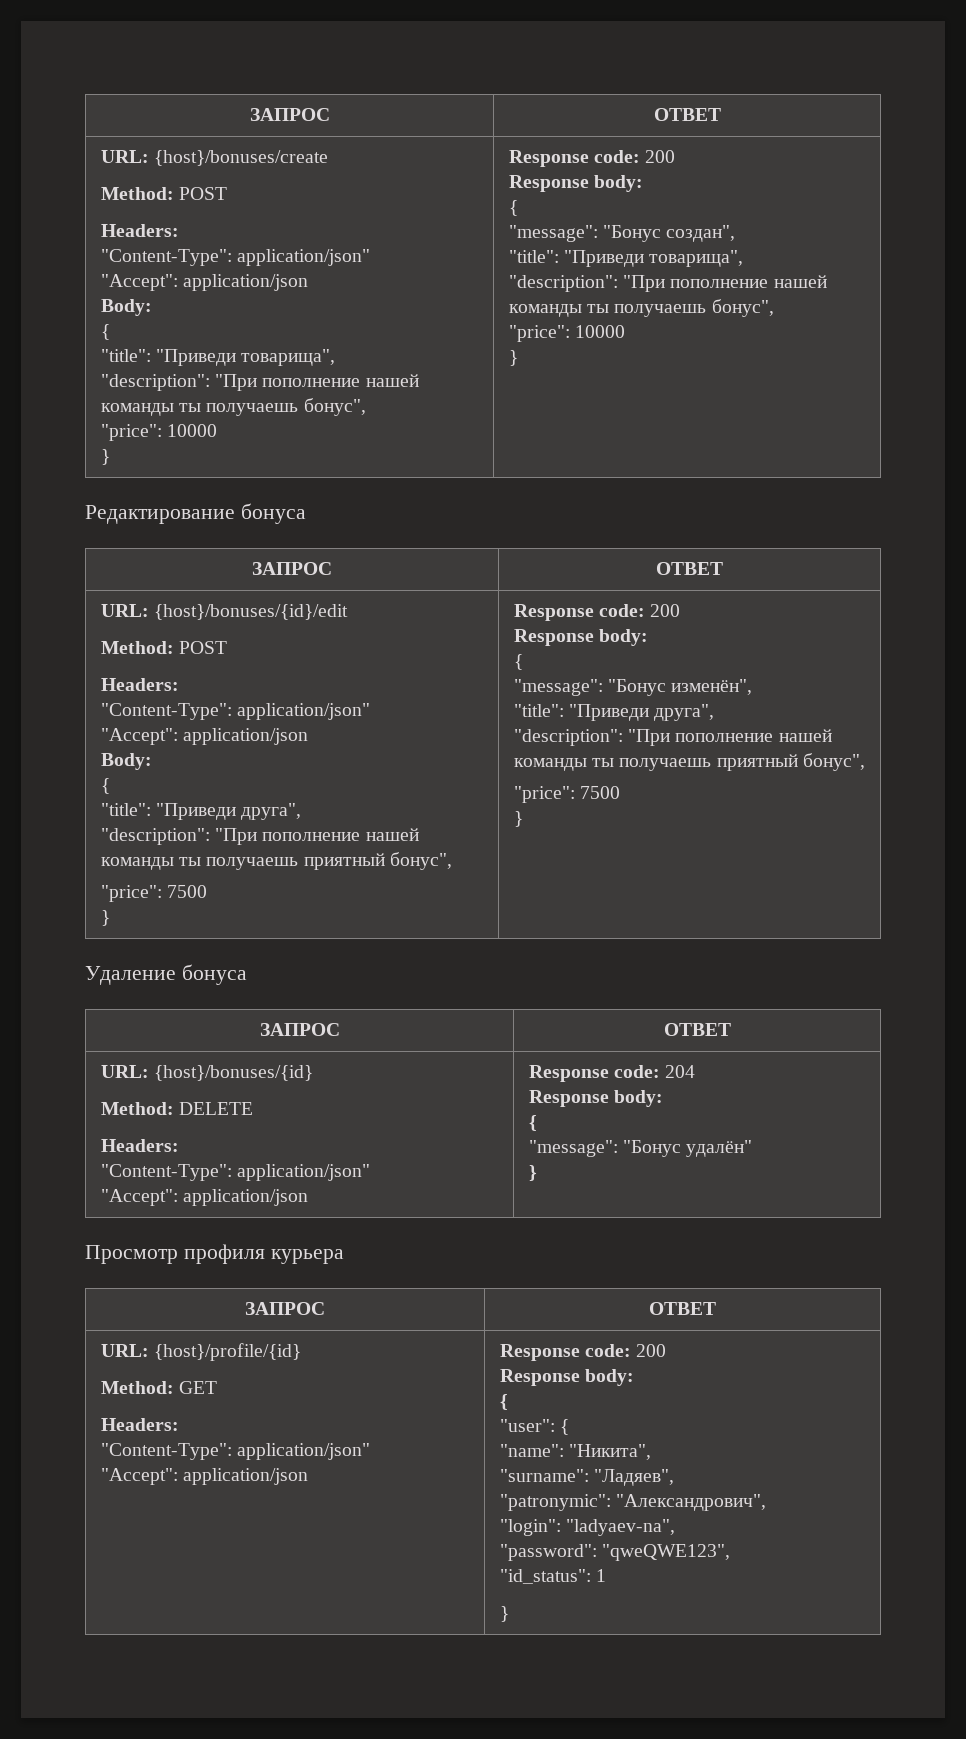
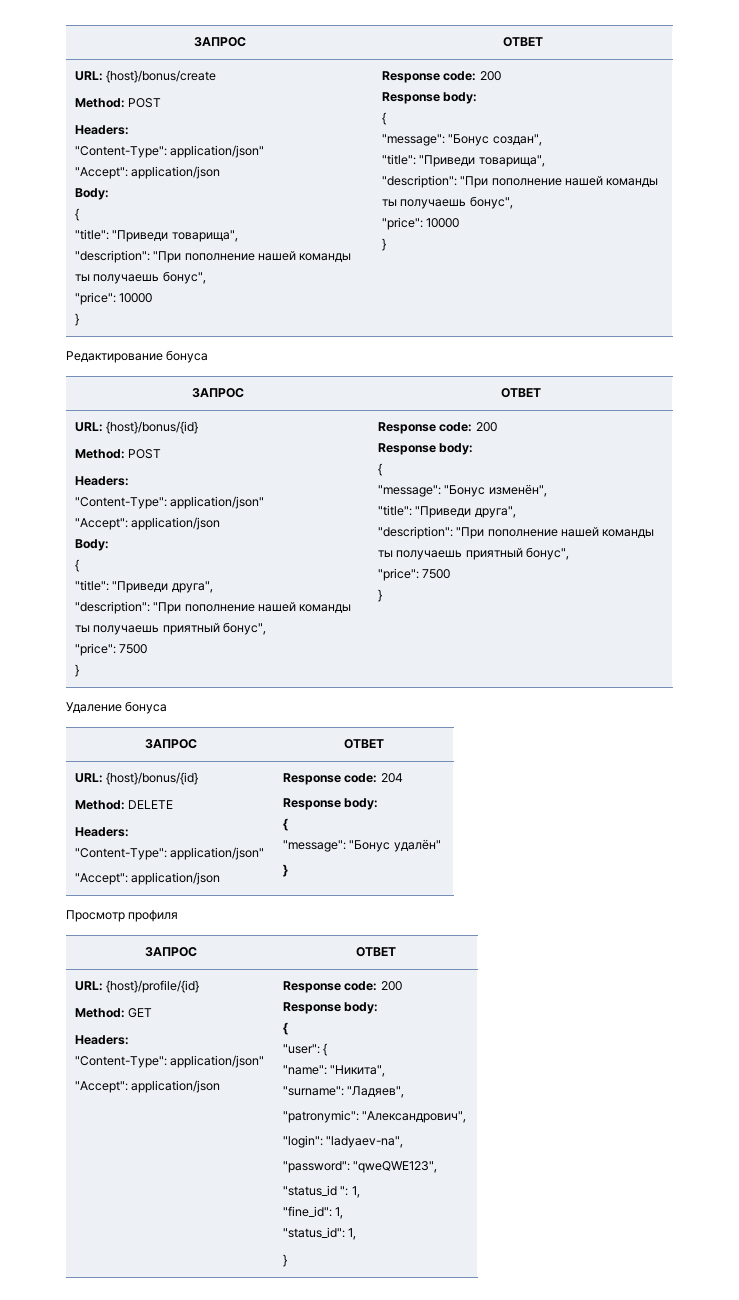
[249,108,330,121] [653,108,721,121] [100,150,329,166] ЗАПРОС | ОТВЕТ // URL: {host}/bonuses/create -> [194,37,246,47] [503,37,543,47] [74,70,217,83] ЗАПРОС | ОТВЕТ // URL: {host}/bonus/create
[154,604,349,620] {host}/bonuses/{id}/edit -> [106,421,199,434] {host}/bonus/{id}
[154,1065,314,1081] {host}/bonuses/{id} -> [106,772,199,785] {host}/bonus/{id}
[270,1249,344,1264] курьера -> (179, 916) none
[499,1569,607,1584] "id_status": 1 -> [282,1185,360,1198] [282,1206,344,1219] [282,1227,357,1240] "status_id ": 1, // "fine_id": 1, // "status_id": 1,

